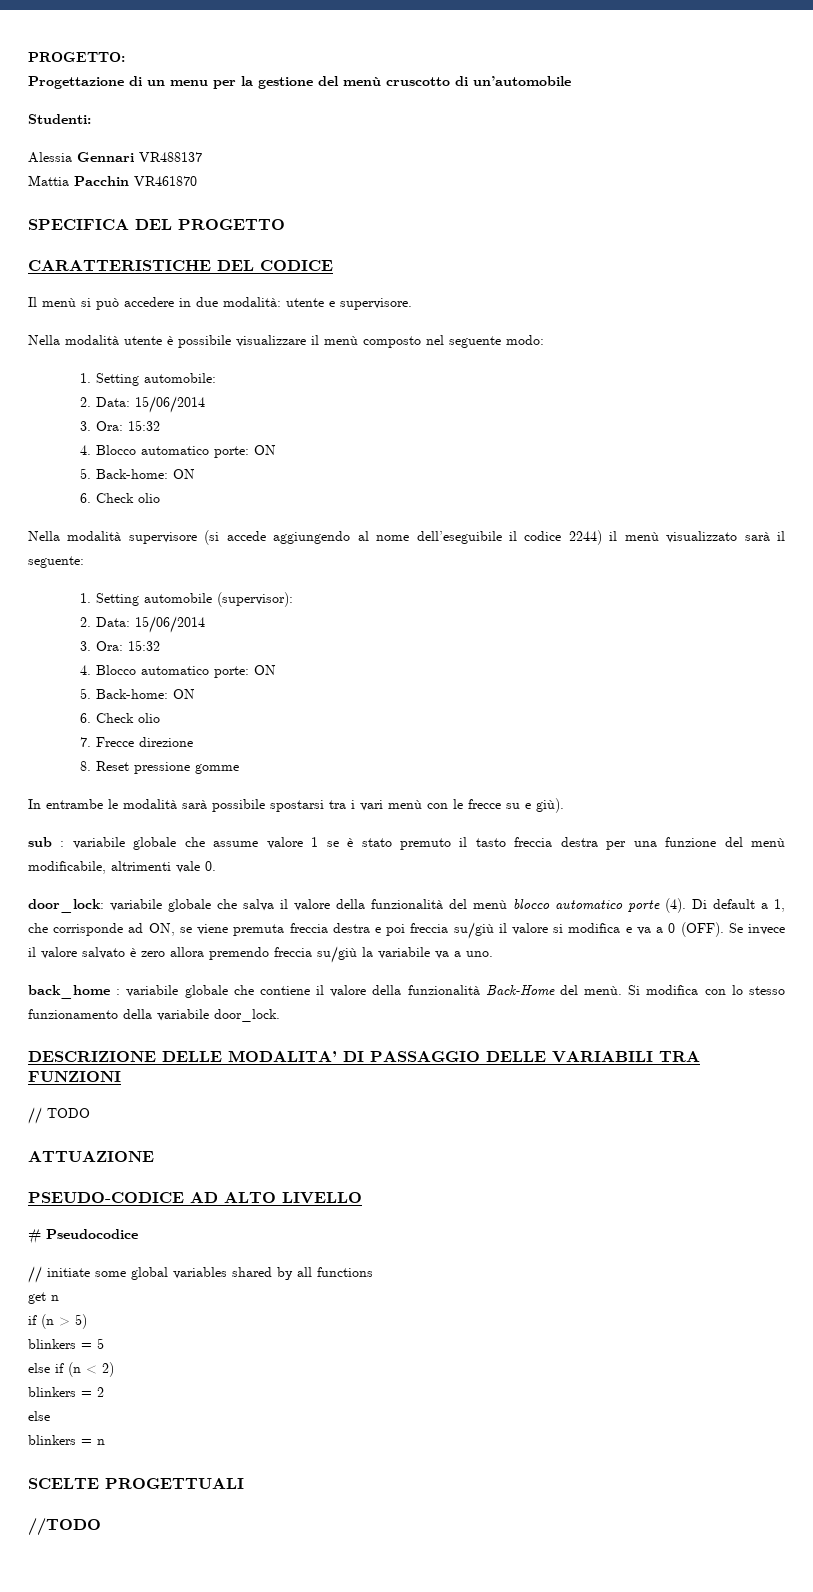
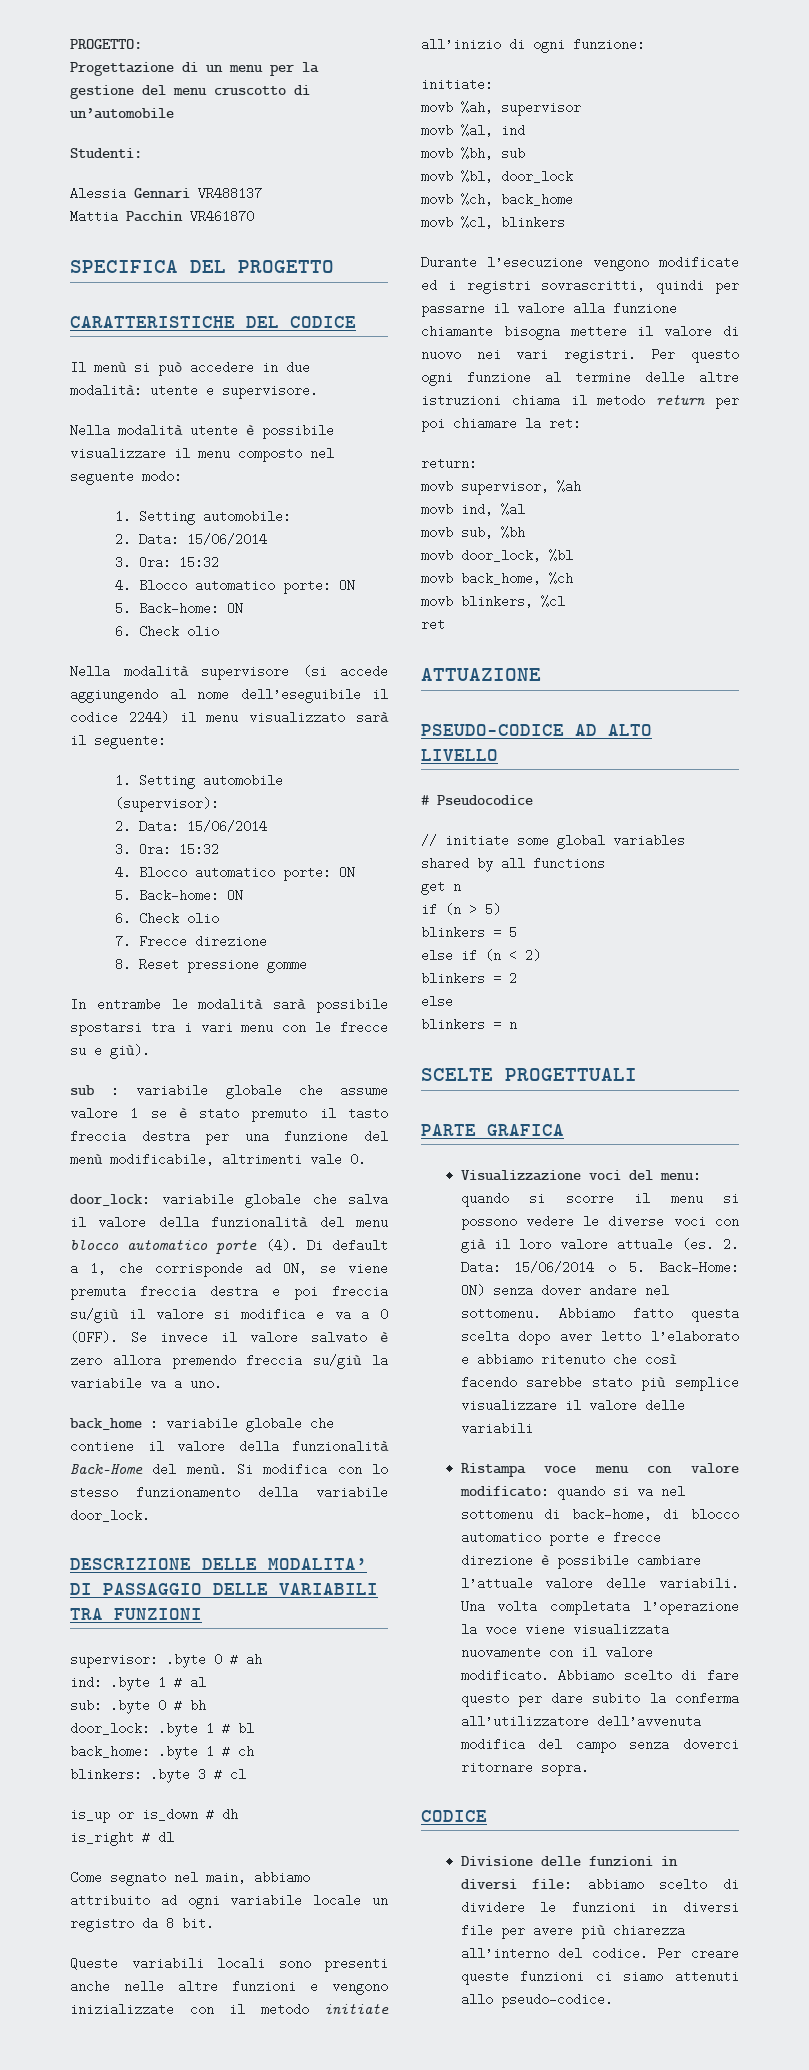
[343,76,381,86] menù -> [173,87,207,95] menu
[324,336,358,345] menù -> [198,447,230,460] menu
[624,532,659,541] menù -> [206,711,239,724] menu
[388,800,422,809] menù -> [241,1021,274,1034] menu
[473,900,507,909] menù -> [356,1216,388,1229] menu
[28,1107,90,1124] // TODO -> [70,1653,262,1668] [70,1676,206,1691] [70,1699,206,1714] [70,1722,254,1737] [70,1745,254,1760] [70,1768,246,1783] [70,1808,238,1823] [70,1831,174,1846] [70,1871,310,1886] [70,1894,389,1909] [70,1917,214,1932] [70,1957,388,1972] [70,1980,388,1995] [70,2003,389,2016] [421,38,645,53] [421,78,493,91] [421,101,581,116] [421,124,525,137] [421,147,525,160] [421,170,573,183] [421,193,573,206] [421,216,565,229] [421,256,739,271] [421,279,739,294] [421,302,677,317] [421,325,739,340] [421,348,739,363] [421,371,739,386] [421,394,739,409] [421,417,581,432] [421,457,477,470] [421,480,581,495] [421,503,525,516] [421,526,525,539] [421,549,573,562] [421,572,573,585] [421,595,565,608] [421,618,445,631] supervisor: .byte 0 # ah // ind: .byte 1 # al // sub: .byte 0 # bh // door_lock: .byte 1 # bl // back_home: .byte 1 # ch // blinkers: .byte 3 # cl // is_up or is_down # dh // is_right # dl // Come segnato nel main, abbiamo attribuito ad ogni variabile locale un registro da 8 bit. // Queste variabili locali sono presenti anche nelle altre funzioni e vengono inizializzate con il metodo initiate all’inizio di ogni funzione: // initiate: // movb %ah, supervisor // movb %al, ind // movb %bh, sub // movb %bl, door_lock // movb %ch, back_home // movb %cl, blinkers // Durante l’esecuzione vengono modificate ed i registri sovrascritti, quindi per passarne il valore alla funzione chiamante bisogna mettere il valore di nuovo nei vari registri. Per questo ogni funzione al termine delle altre istruzioni chiama il metodo return per poi chiamare la ret: // return: // movb supervisor, %ah // movb ind, %al // movb sub, %bh // movb door_lock, %bl // movb back_home, %ch // movb blinkers, %cl // ret
[28,1518,101,1536] //TODO -> [421,1124,564,1136] [460,1169,701,1182] [460,1192,739,1207] [460,1215,739,1230] [460,1238,739,1253] [460,1261,739,1274] [460,1284,669,1297] [460,1307,739,1322] [460,1330,739,1345] [460,1353,677,1366] [460,1376,739,1391] [460,1399,685,1412] [460,1422,533,1435] [460,1463,739,1477] [459,1485,685,1500] [460,1508,739,1521] [460,1531,661,1546] [460,1554,701,1569] [460,1577,739,1590] [460,1600,739,1615] [460,1623,669,1636] [460,1646,653,1659] [460,1669,739,1682] [460,1692,739,1707] [460,1715,701,1728] [460,1738,739,1753] [460,1761,589,1776] [421,1810,487,1822] [460,1856,678,1866] [460,1878,739,1891] [460,1901,739,1914] [460,1924,685,1939] [460,1947,739,1960] [460,1970,739,1985] [460,1993,613,2008] PARTE GRAFICA // Visualizzazione voci del menu: quando si scorre il menu si possono vedere le diverse voci con già il loro valore attuale (es. 2. Data: 15/06/2014 o 5. Back-Home: ON) senza dover andare nel sottomenu. Abbiamo fatto questa scelta dopo aver letto l’elaborato e abbiamo ritenuto che così facendo sarebbe stato più semplice visualizzare il valore delle variabili // Ristampa voce menu con valore modificato: quando si va nel sottomenu di back-home, di blocco automatico porte e frecce direzione è possibile cambiare l’attuale valore delle variabili. Una volta completata l’operazione la voce viene visualizzata nuovamente con il valore modificato. Abbiamo scelto di fare questo per dare subito la conferma all’utilizzatore dell’avvenuta modifica del campo senza doverci ritornare sopra. // CODICE // Divisione delle funzioni in diversi file: abbiamo scelto di dividere le funzioni in diversi file per avere più chiarezza all’interno del codice. Per creare queste funzioni ci siamo attenuti allo pseudo-codice.

